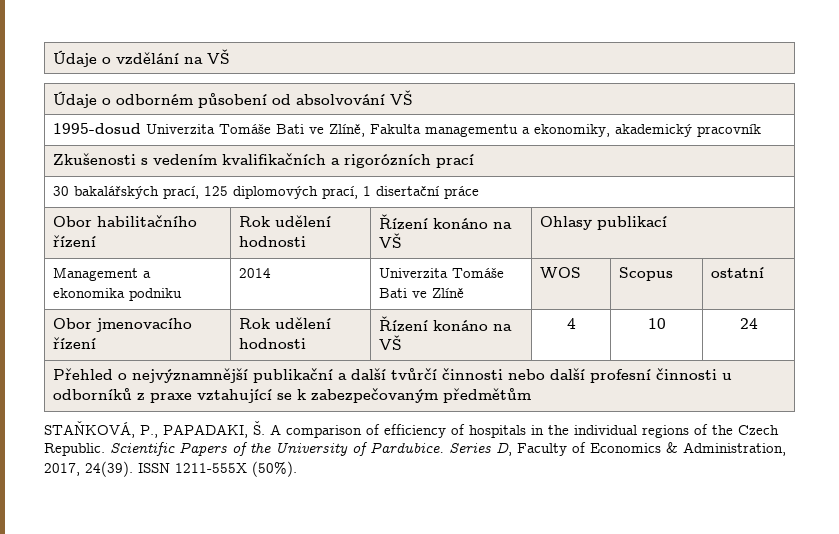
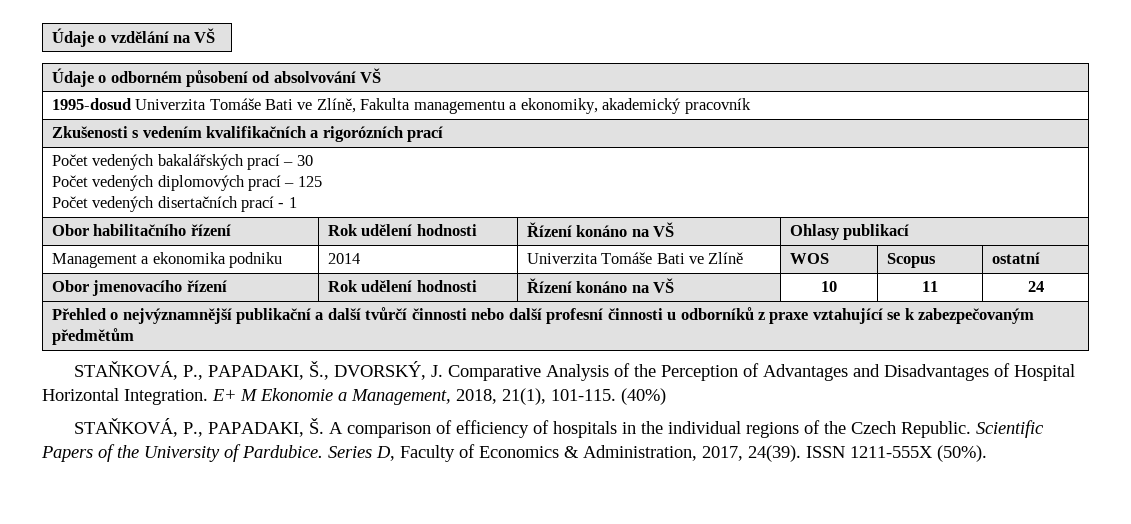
[53,186,480,199] 30 bakalářských prací, 125 diplomových prací, 1 disertační práce -> [51,154,313,170] [51,175,322,191] [51,196,297,212] Počet vedených bakalářských prací – 30 // Počet vedených diplomových prací – 125 // Počet vedených disertačních prací - 1
[566,318,576,329] [647,318,666,329] 4 | 10 -> [821,281,837,292] [922,281,938,292] 10 | 11
(532, 395) none -> [73,361,1075,381] [42,388,666,405] // STAŇKOVÁ, P., PAPADAKI, Š., DVORSKÝ, J. Comparative Analysis of the Perception of Advantages and Disadvantages of Hospital Horizontal Integration. E+ M Ekonomie a Management, 2018, 21(1), 101-115. (40%)

